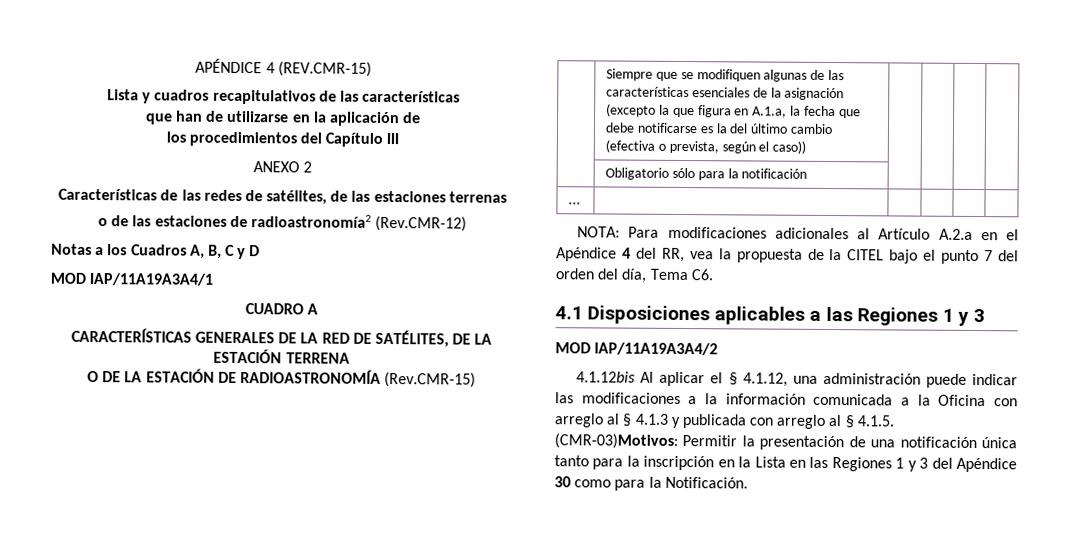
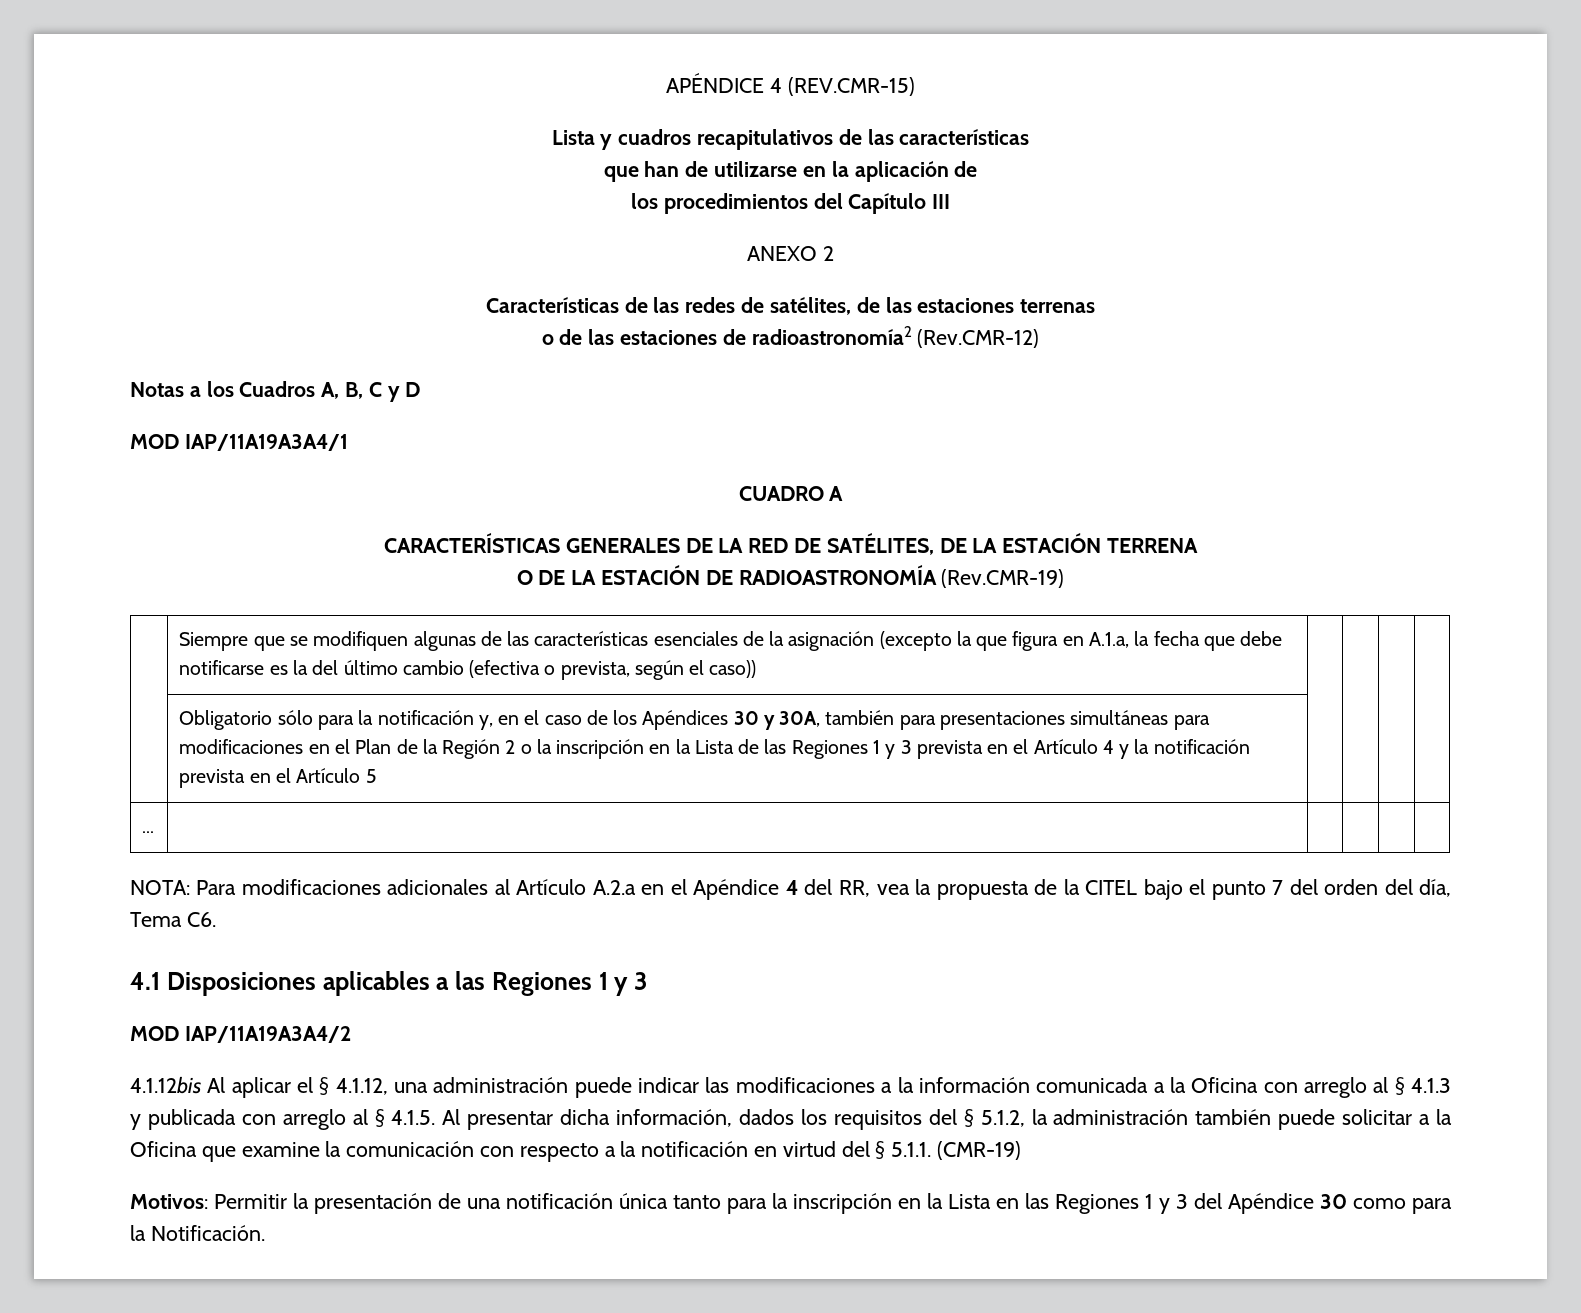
[384,371,477,388] (Rev.CMR-15) -> [941,569,1065,588] (Rev.CMR-19)
(808, 173) none -> [478,710,1210,730] [179,739,1250,759] [179,768,377,788] y, en el caso de los Apéndices 30 y 30A, también para presentaciones simultáneas para modificaciones en el Plan de la Región 2 o la inscripción en la Lista de las Regiones 1 y 3 prevista en el Artículo 4 y la notificación prevista en el Artículo 5
[554,433,678,449] (CMR-03)Motivos: -> [442,1109,1452,1130] [130,1141,1022,1162] [130,1194,208,1209] Al presentar dicha información, dados los requisitos del § 5.1.2, la administración también puede solicitar a la Oficina que examine la comunicación con respecto a la notificación en virtud del § 5.1.1. (CMR-19) // Motivos:

